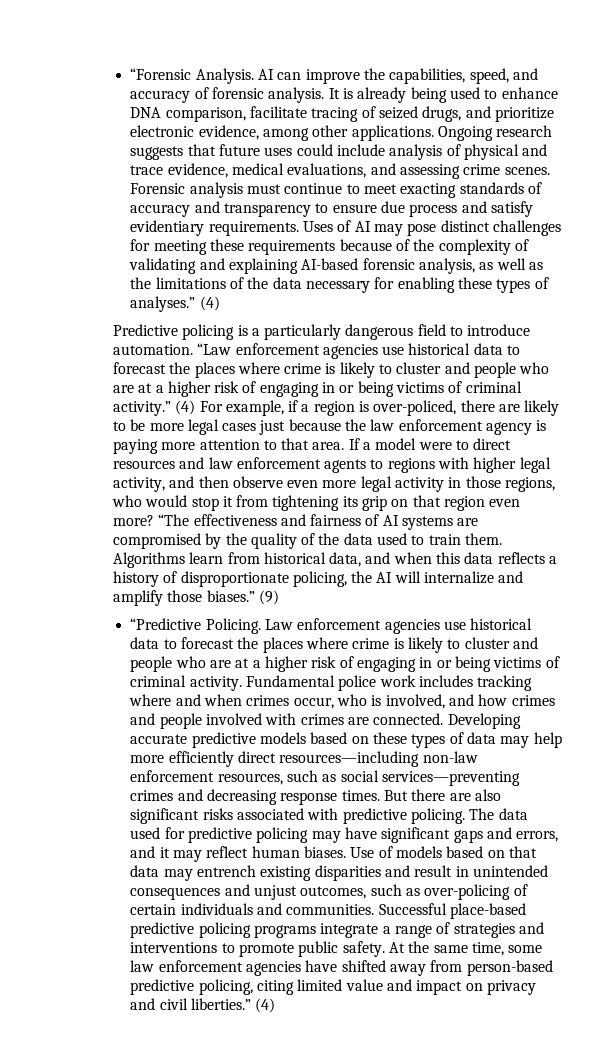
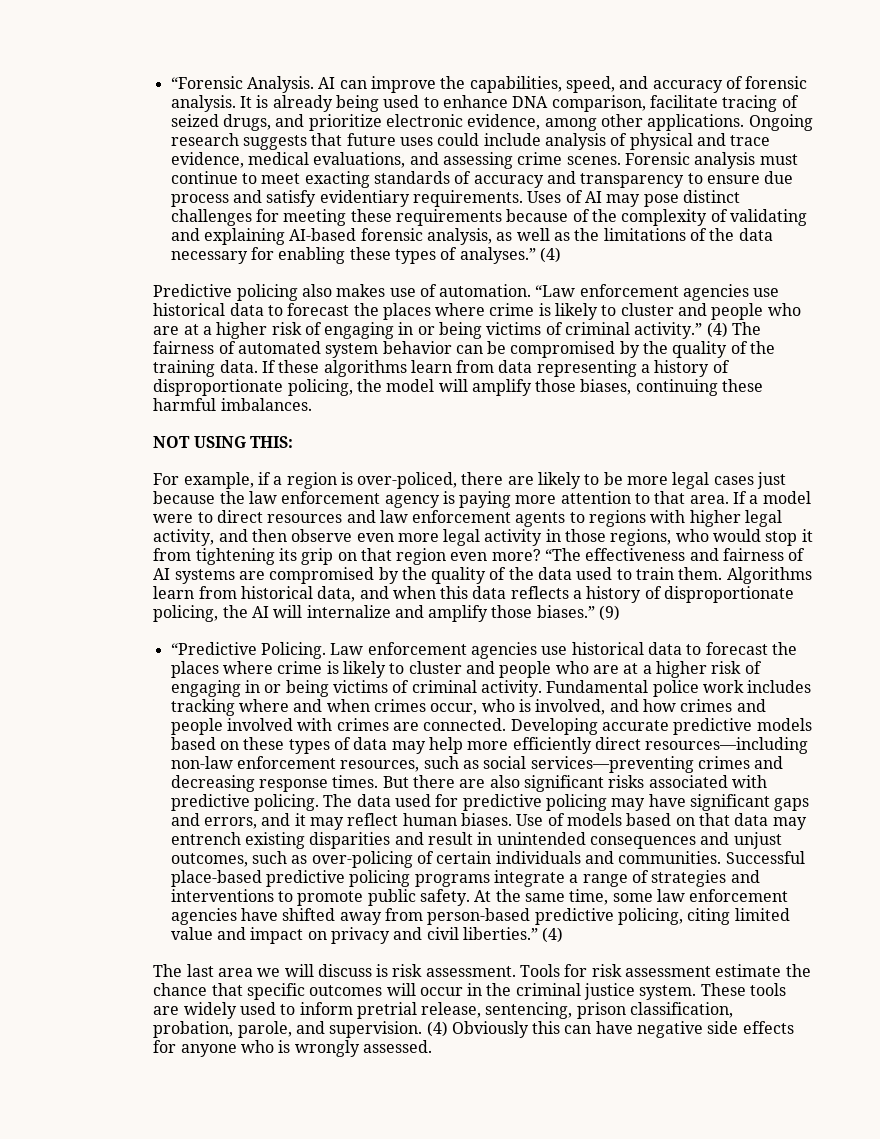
[237,324,531,340] is a particularly dangerous field to introduce -> [301,284,437,297] also makes use of
(196, 407) none -> [732,322,762,335] [153,341,776,358] [153,360,730,377] [153,379,764,396] [153,398,312,411] [153,436,293,448] The fairness of automated system behavior can be compromised by the quality of the training data. If these algorithms learn from data representing a history of disproportionate policing, the model will amplify those biases, continuing these harmful imbalances. // NOT USING THIS: //
(276, 1005) none -> [153,964,811,977] [153,983,787,1000] [153,1002,734,1019] [153,1021,794,1038] [153,1040,432,1057] // The last area we will discuss is risk assessment. Tools for risk assessment estimate the chance that specific outcomes will occur in the criminal justice system. These tools are widely used to inform pretrial release, sentencing, prison classification, probation, parole, and supervision. (4) Obviously this can have negative side effects for anyone who is wrongly assessed.

